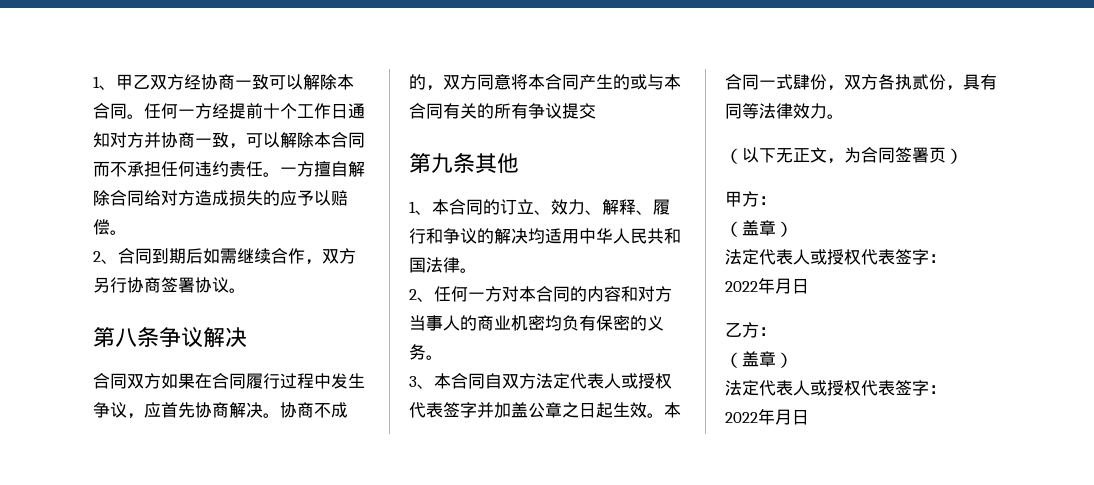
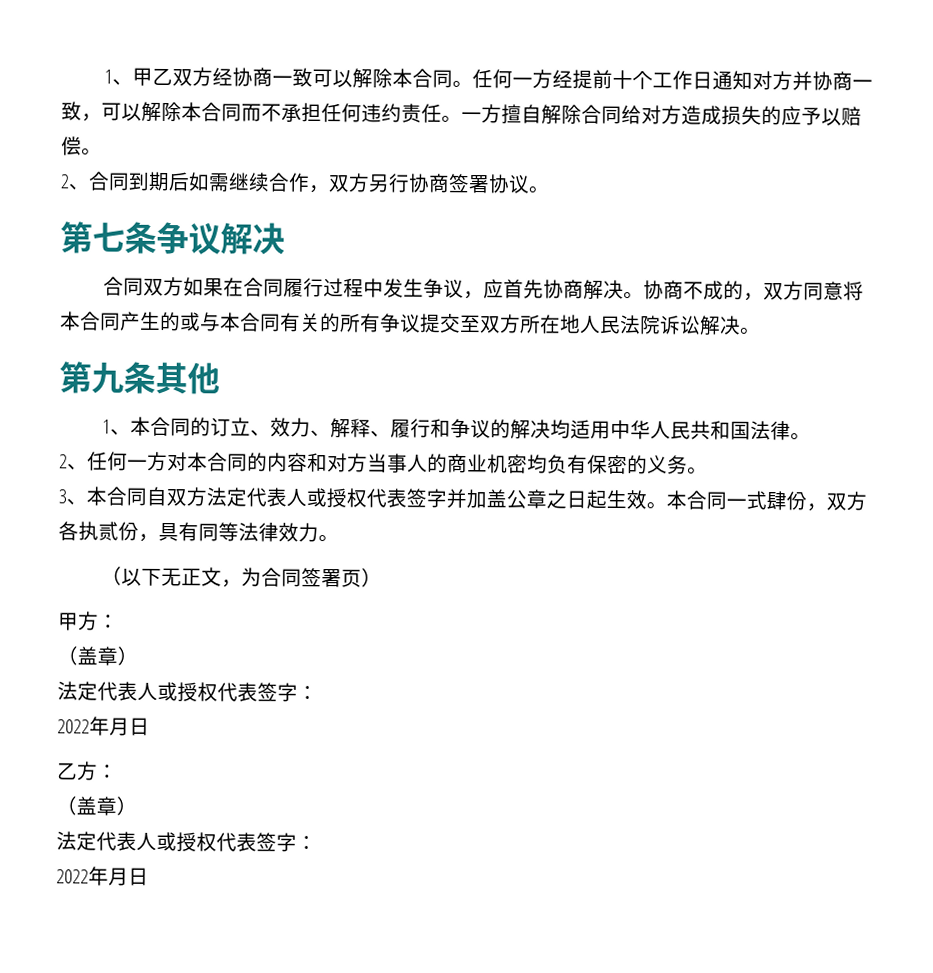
[115,328,137,348] 八 -> [92,222,125,252] 七
(596, 111) none -> [460,314,761,336] 至双方所在地人民法院诉讼解决。

